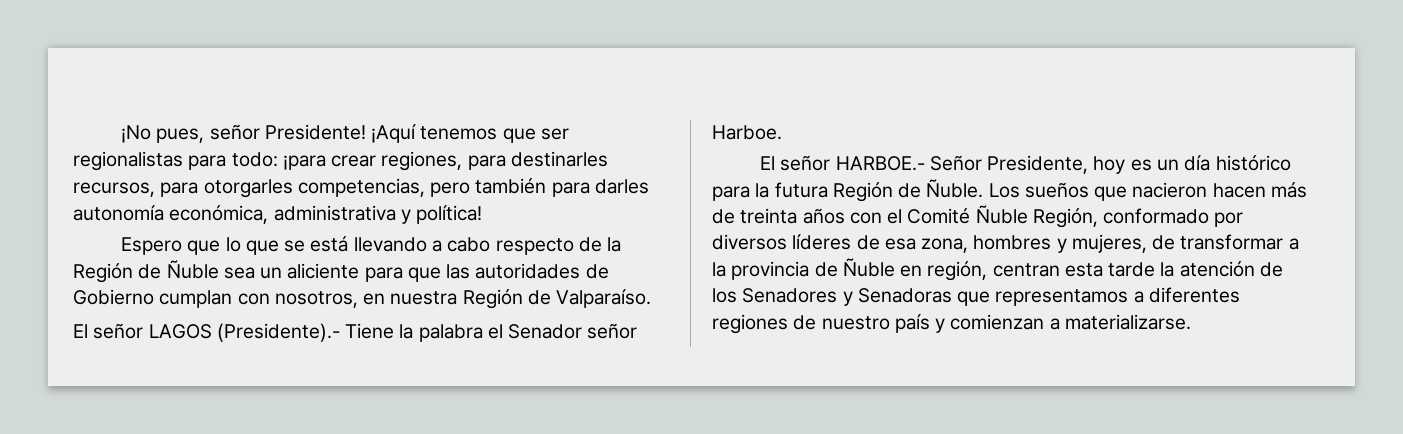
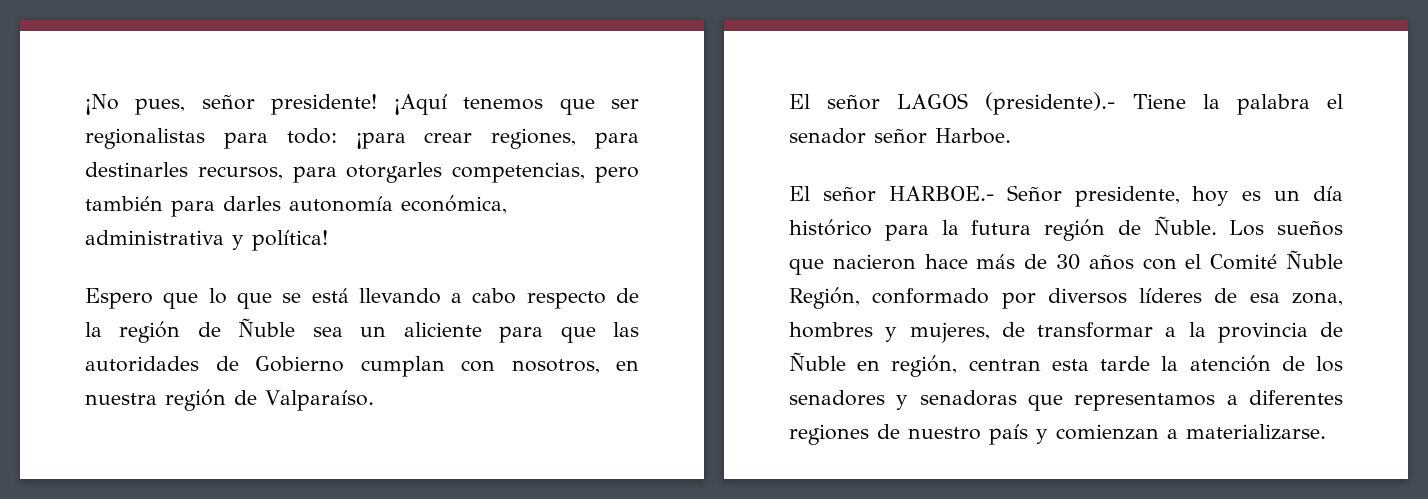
[264,124,366,140] Presidente! -> [271,94,378,115] presidente!
[73,263,133,283] Región -> [119,321,181,343] región
[462,289,523,309] Región -> [165,389,226,411] región
[216,323,340,342] (Presidente).- -> [985,92,1116,115] (presidente).-
[508,324,583,339] Senador -> [789,128,866,144] senador
[987,155,1089,174] Presidente, -> [1074,186,1180,207] presidente,
[832,182,893,202] Región -> [1044,219,1105,241] región
[1212,183,1266,198] hacen -> [924,254,968,269] hace
[740,208,798,224] treinta -> [1056,254,1080,270] 30
[742,288,952,306] Senadores y Senadoras -> [789,390,1017,410] senadores y senadoras

